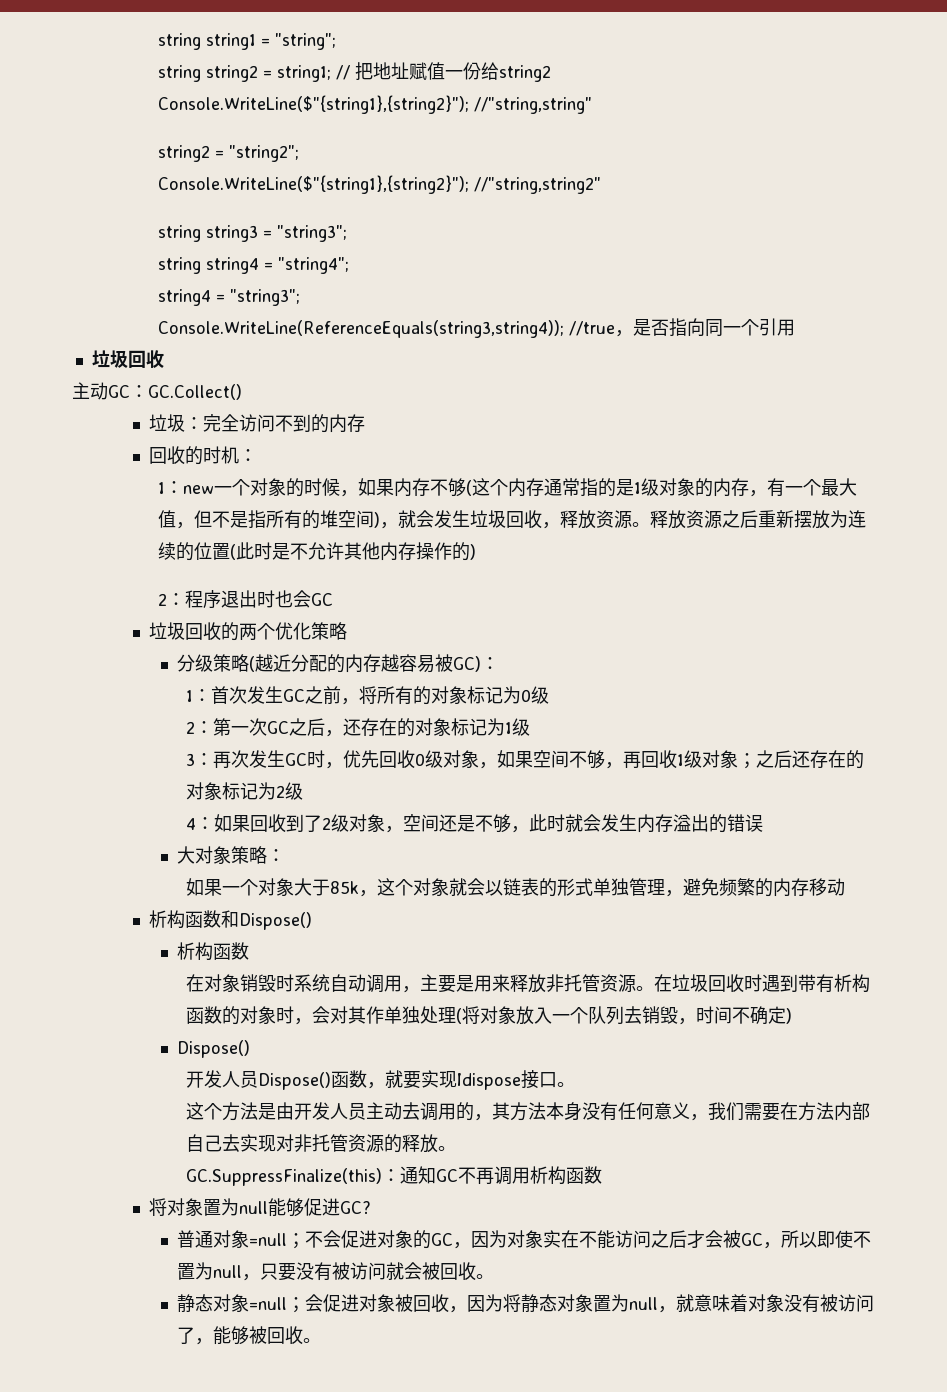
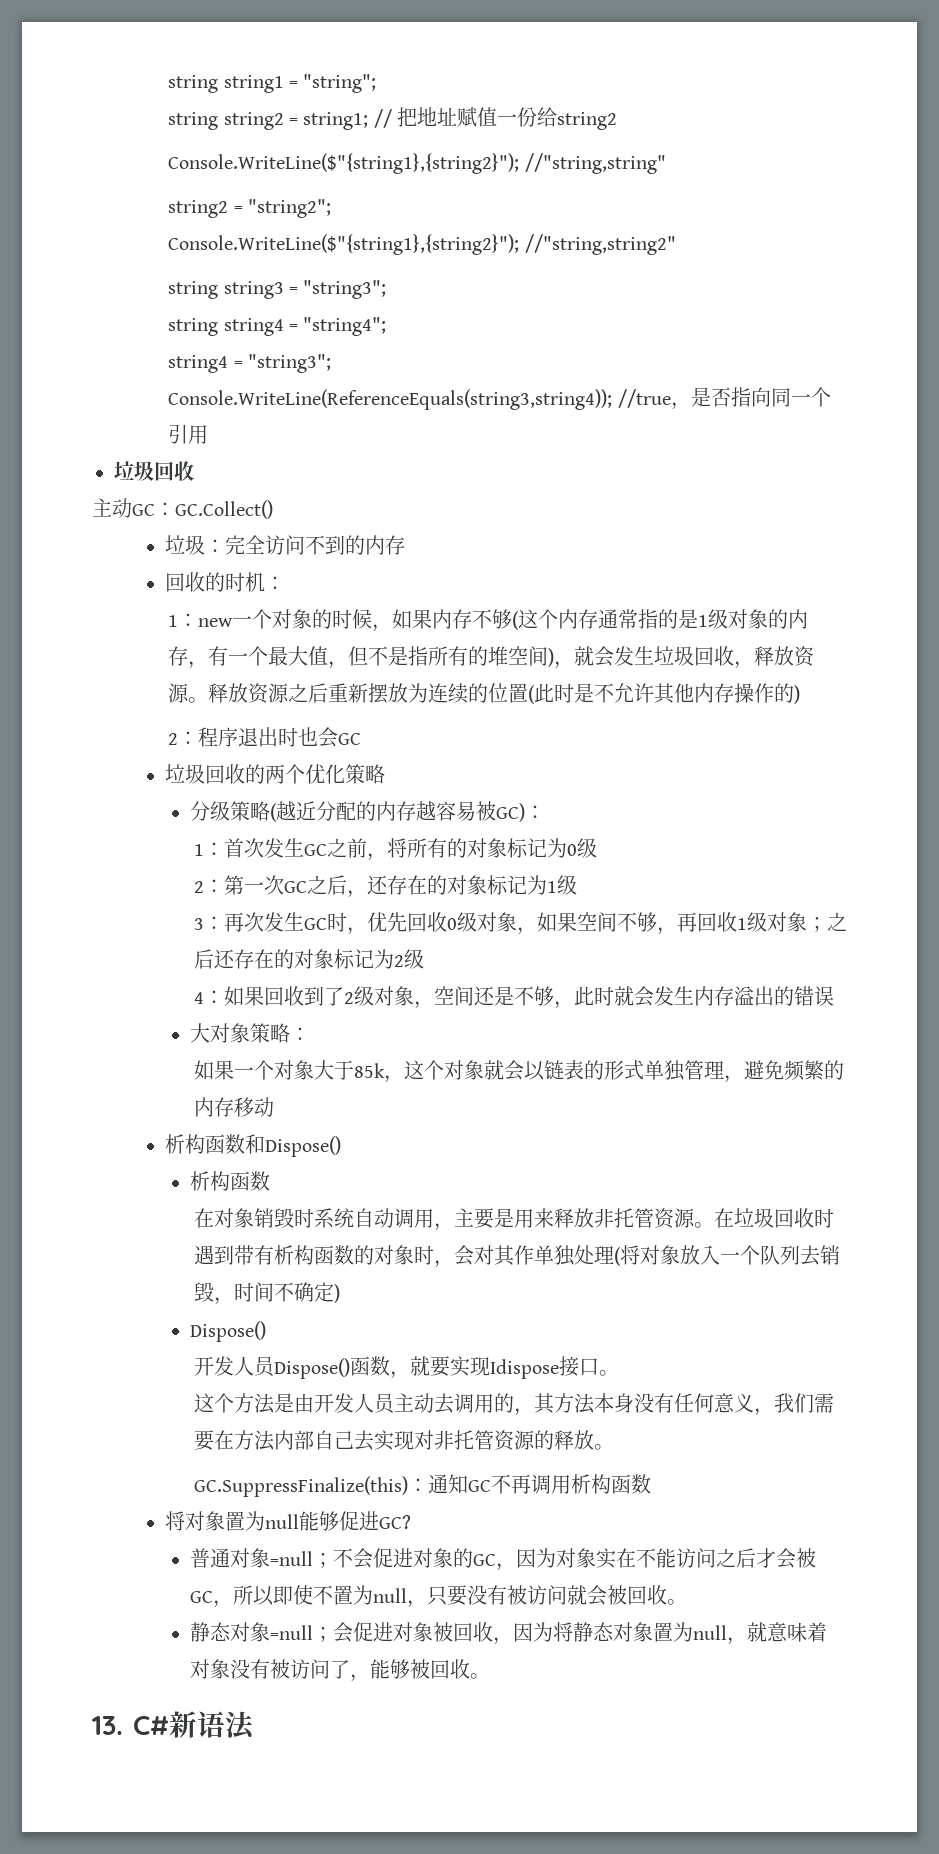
(322, 1340) none -> [92,1711,255,1740] // 13. C#新语法

